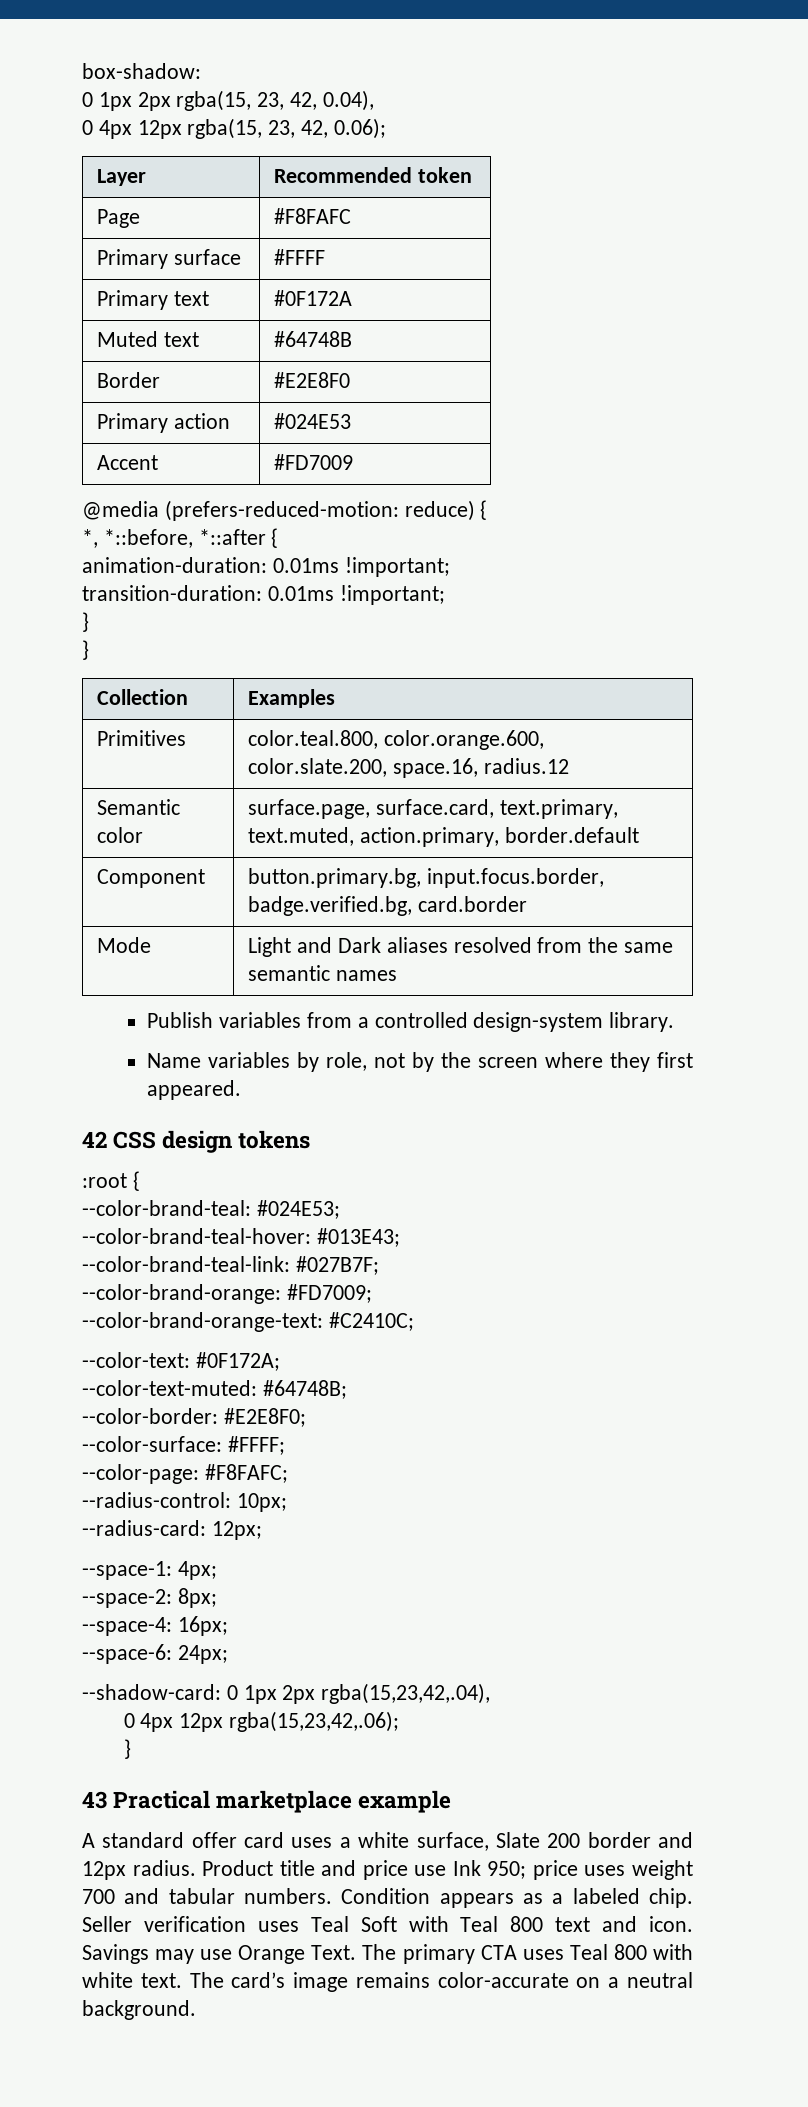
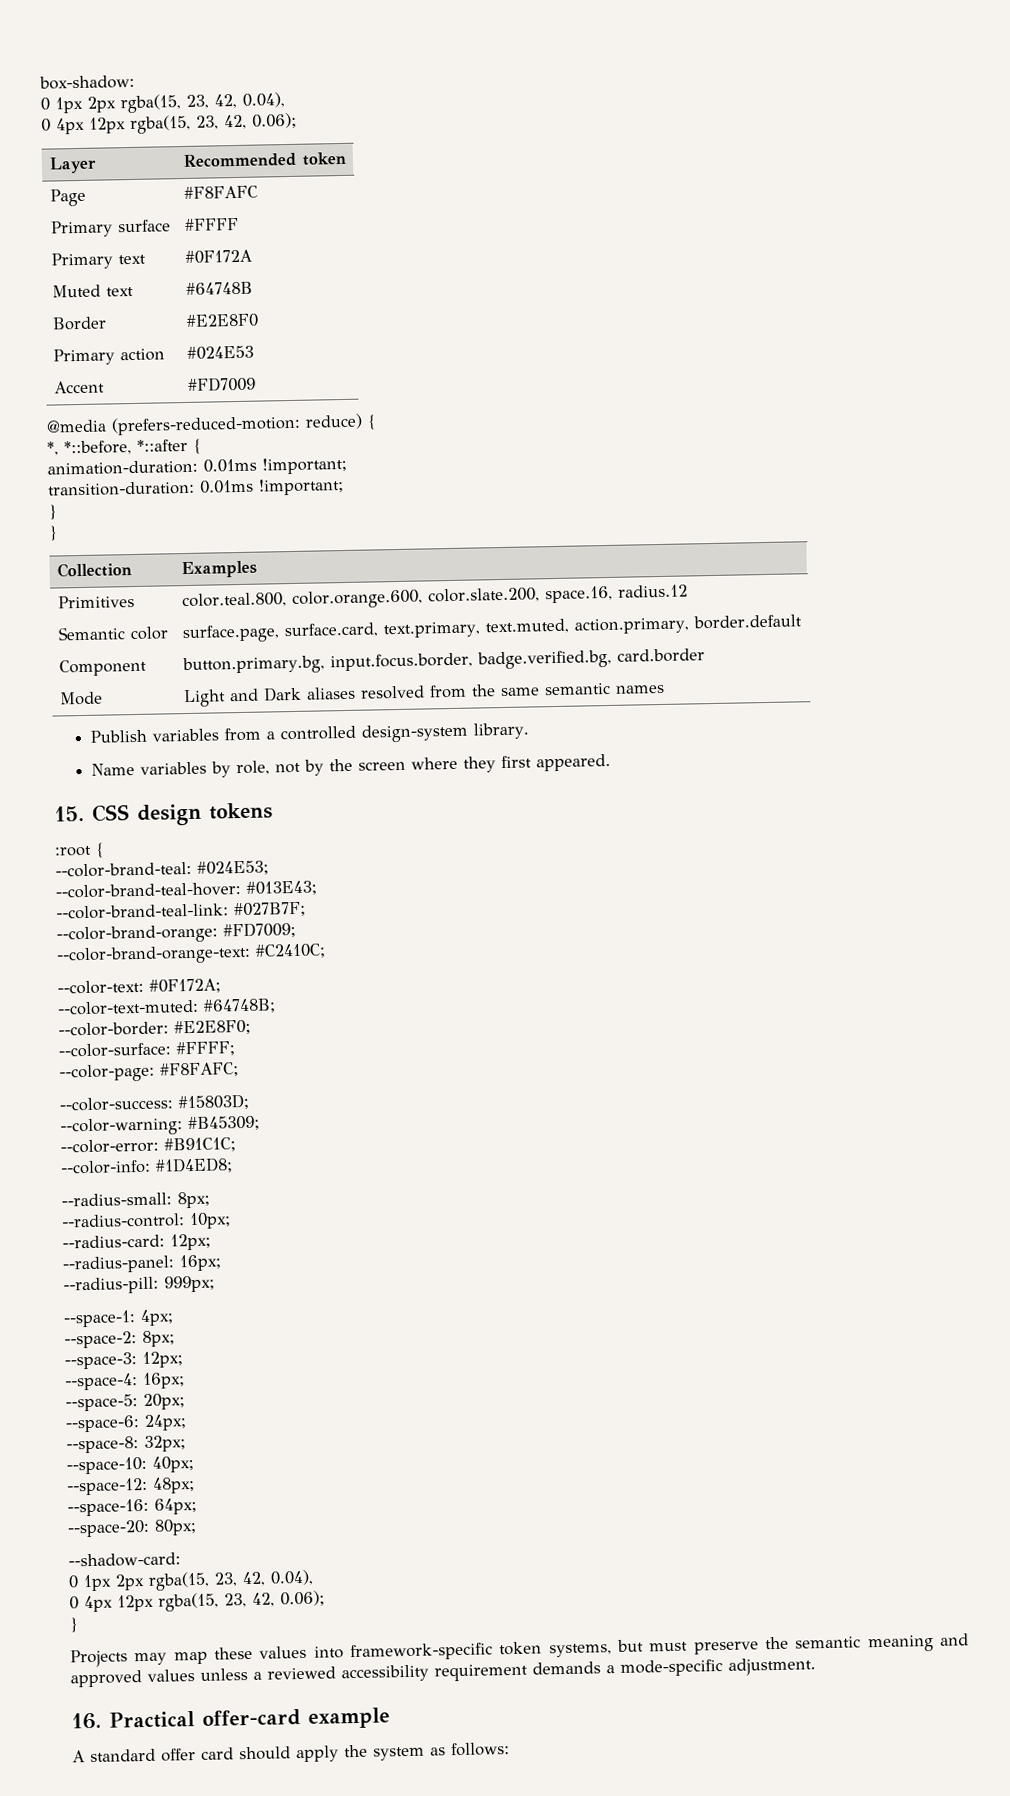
[82,1131,107,1148] 42 -> [54,805,85,822] 15.
(288, 1473) none -> [59,1093,249,1112] [60,1115,260,1137] [60,1137,236,1154] [60,1157,233,1175] [61,1191,210,1209] // --color-success: #15803D; // --color-warning: #B45309; // --color-error: #B91C1C; // --color-info: #1D4ED8; // --radius-small: 8px;
(262, 1530) none -> [62,1254,222,1274] [63,1275,215,1295] // --radius-panel: 16px; // --radius-pill: 999px;
(217, 1598) none -> [64,1351,183,1370] // --space-3: 12px;
(228, 1626) none -> [65,1393,185,1412] // --space-5: 20px;
(228, 1654) none -> [66,1435,186,1454] [66,1456,194,1475] [66,1477,195,1496] [67,1497,197,1517] [67,1518,197,1538] // --space-8: 32px; // --space-10: 40px; // --space-12: 48px; // --space-16: 64px; // --space-20: 80px;
[226,1683,491,1704] [123,1711,400,1732] [123,1739,131,1759] [82,1790,353,1813] 0 1px 2px rgba(15,23,42,.04), // 0 4px 12px rgba(15,23,42,.06); // } // 43 Practical marketplace -> [68,1569,314,1592] [69,1590,325,1613] [69,1617,78,1633] [70,1633,970,1668] [70,1657,816,1688] [71,1709,301,1730] // 0 1px 2px rgba(15, 23, 42, 0.04), // 0 4px 12px rgba(15, 23, 42, 0.06); // } // Projects may map these values into framework-specific token systems, but must preserve the semantic meaning and approved values unless a reviewed accessibility requirement demands a mode-specific adjustment. // 16. Practical offer-card
[291,1832,694,1851] [82,1860,693,1880] [82,1888,693,1908] [82,1916,693,1932] [82,1944,693,1964] [82,1972,693,1992] [82,2000,196,2020] uses a white surface, Slate 200 border and 12px radius. Product title and price use Ink 950; price uses weight 700 and tabular numbers. Condition appears as a labeled chip. Seller verification uses Teal Soft with Teal 800 text and icon. Savings may use Orange Text. The primary CTA uses Teal 800 with white text. The card’s image remains color-accurate on a neutral background. -> [239,1742,510,1763] should apply the system as follows:

